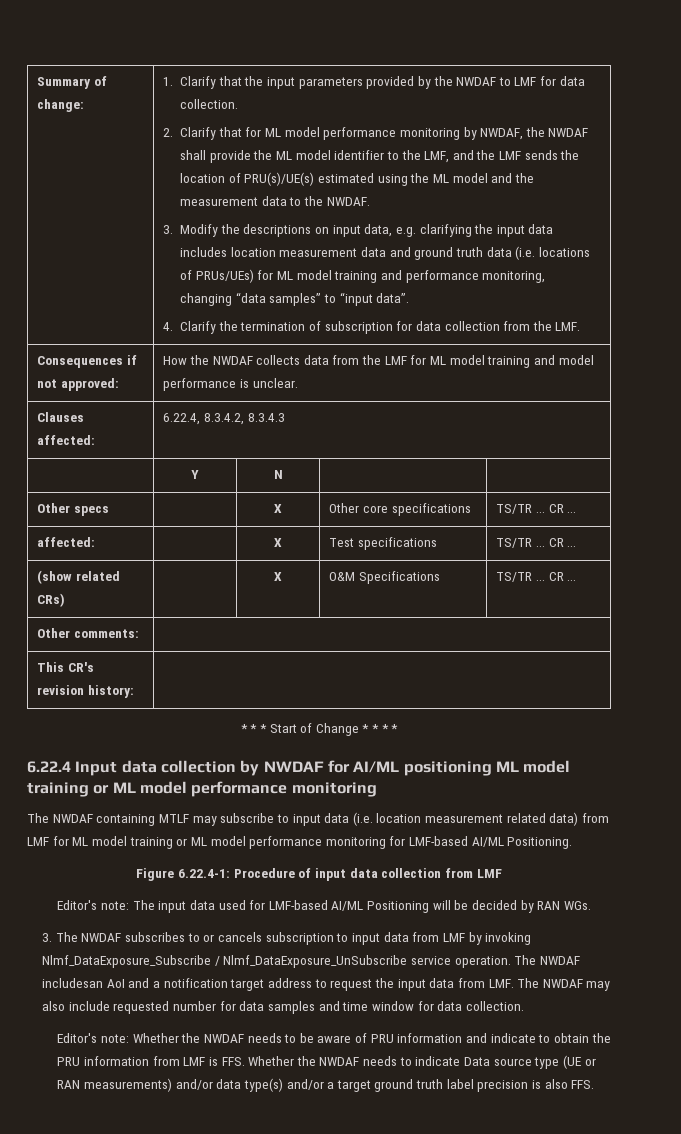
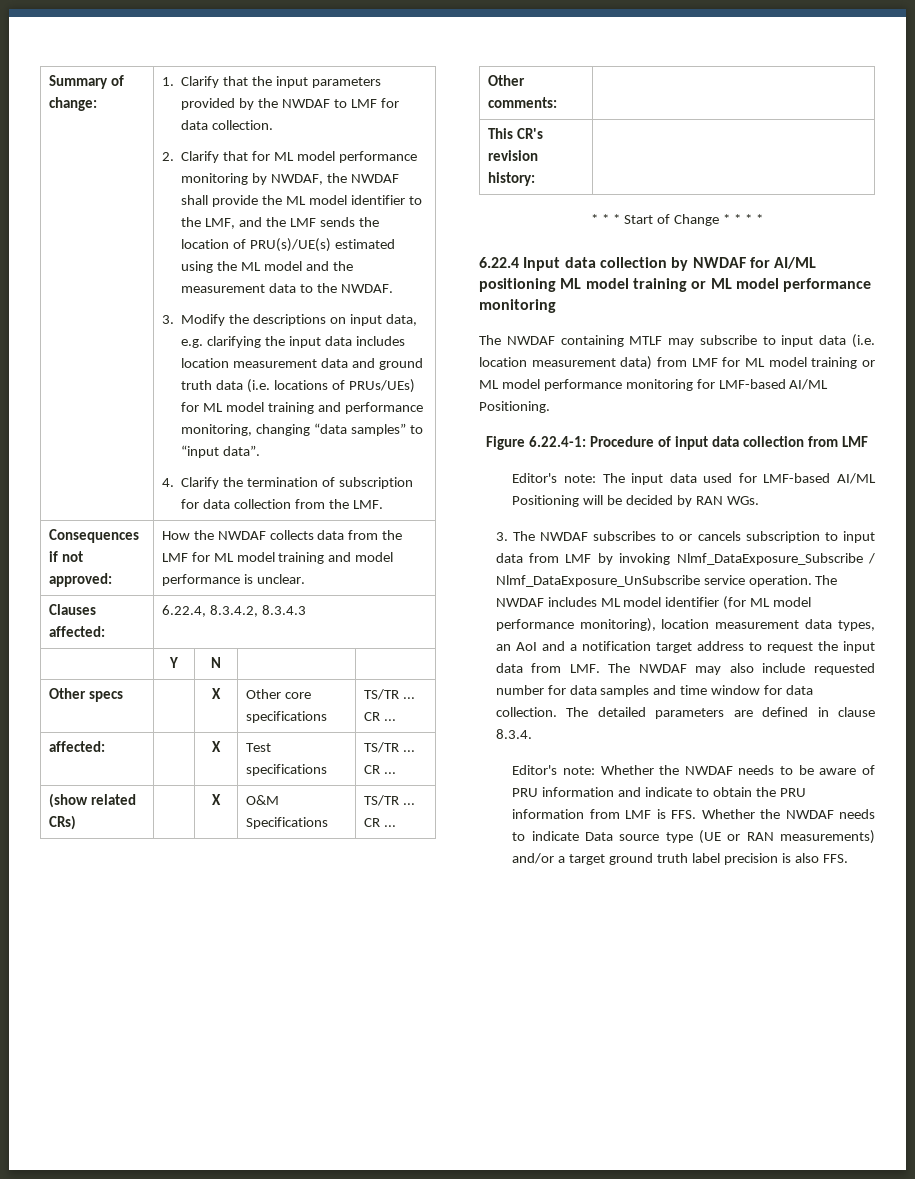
[506,813,546,823] related -> (616, 362) none
[42,978,104,988] includesan -> [547,596,812,610] [495,618,875,632] [495,644,511,651] includes ML model identifier (for ML model performance monitoring), location measurement data types, an
(524, 1006) none -> [566,707,875,719] [495,729,532,739] The detailed parameters are defined in clause 8.3.4.
[216,1078,324,1092] data type(s) and/or -> (555, 858) none

